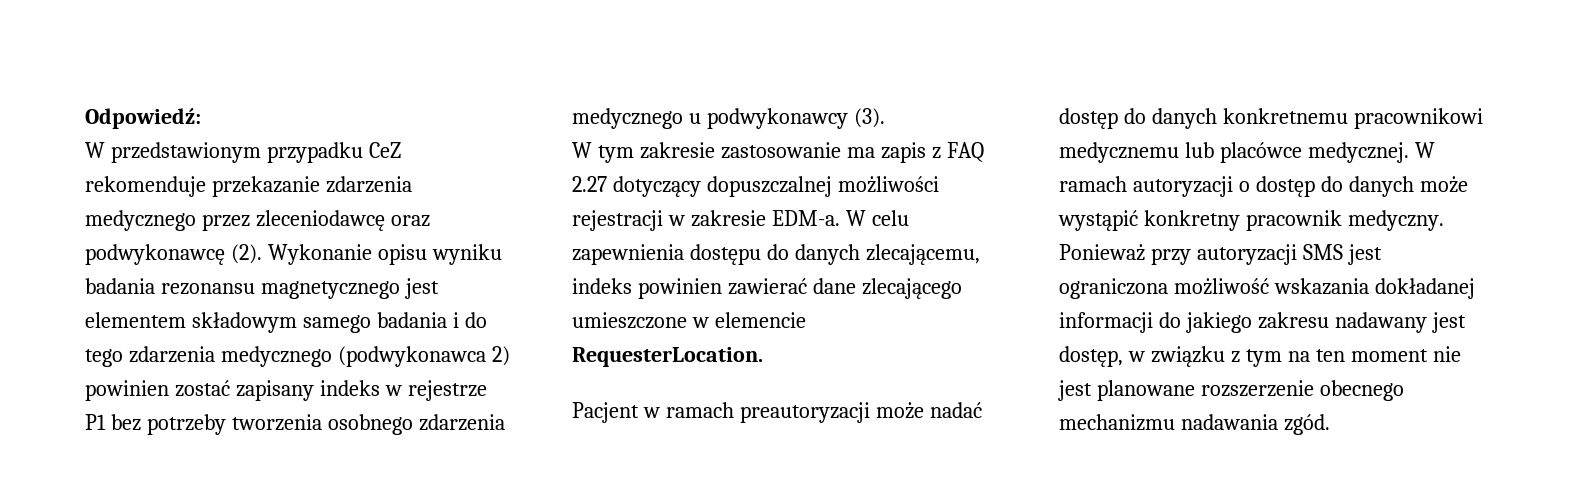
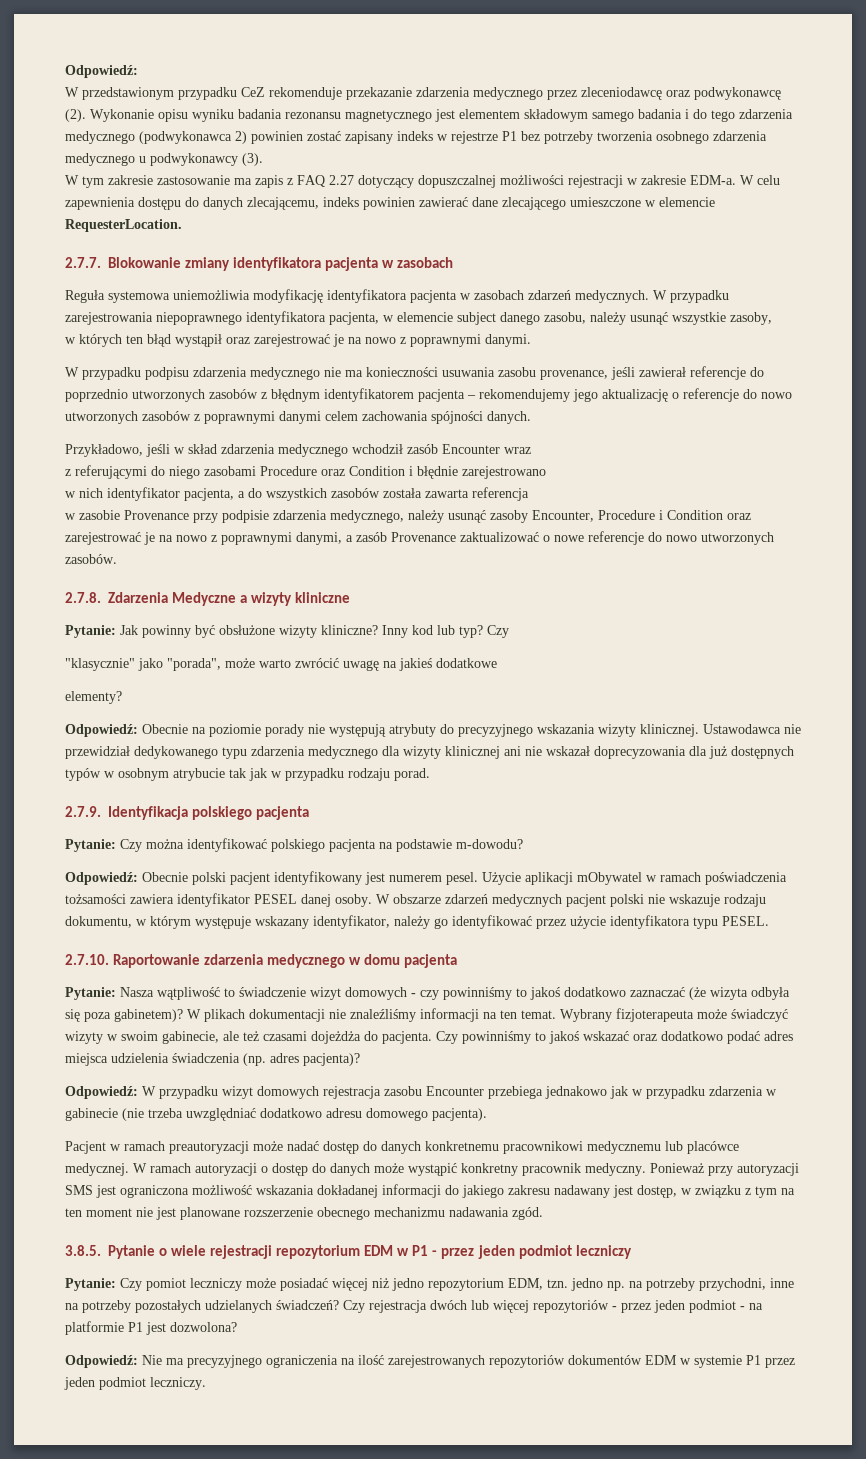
(763, 357) none -> [65,257,454,271] [65,289,729,303] [65,311,772,325] [65,334,531,347] [65,366,764,380] [65,388,792,402] [65,411,531,424] [65,444,531,457] [65,465,546,479] [65,487,529,501] [65,510,751,523] [65,531,774,545] [65,554,117,564] [65,592,351,606] [65,625,509,638] [65,658,497,671] [65,691,122,704] [65,724,801,737] [65,746,794,759] [65,768,430,781] [65,806,310,820] [65,838,523,852] [65,871,787,885] [65,893,766,907] [65,915,769,929] [65,954,458,968] [65,987,790,1000] [65,1008,788,1022] [65,1031,793,1044] [65,1053,360,1066] [65,1086,777,1099] [65,1108,487,1121] // 2.7.7. Blokowanie zmiany identyfikatora pacjenta w zasobach // Reguła systemowa uniemożliwia modyfikację identyfikatora pacjenta w zasobach zdarzeń medycznych. W przypadku zarejestrowania niepoprawnego identyfikatora pacjenta, w elemencie subject danego zasobu, należy usunąć wszystkie zasoby, // w których ten błąd wystąpił oraz zarejestrować je na nowo z poprawnymi danymi. // W przypadku podpisu zdarzenia medycznego nie ma konieczności usuwania zasobu provenance, jeśli zawierał referencje do poprzednio utworzonych zasobów z błędnym identyfikatorem pacjenta – rekomendujemy jego aktualizację o referencje do nowo utworzonych zasobów z poprawnymi danymi celem zachowania spójności danych. // Przykładowo, jeśli w skład zdarzenia medycznego wchodził zasób Encounter wraz // z referującymi do niego zasobami Procedure oraz Condition i błędnie zarejestrowano // w nich identyfikator pacjenta, a do wszystkich zasobów została zawarta referencja // w zasobie Provenance przy podpisie zdarzenia medycznego, należy usunąć zasoby Encounter, Procedure i Condition oraz zarejestrować je na nowo z poprawnymi danymi, a zasób Provenance zaktualizować o nowe referencje do nowo utworzonych zasobów. // 2.7.8. Zdarzenia Medyczne a wizyty kliniczne // Pytanie: Jak powinny być obsłużone wizyty kliniczne? Inny kod lub typ? Czy // "klasycznie" jako "porada", może warto zwrócić uwagę na jakieś dodatkowe // elementy? // Odpowiedź: Obecnie na poziomie porady nie występują atrybuty do precyzyjnego wskazania wizyty klinicznej. Ustawodawca nie przewidział dedykowanego typu zdarzenia medycznego dla wizyty klinicznej ani nie wskazał doprecyzowania dla już dostępnych typów w osobnym atrybucie tak jak w przypadku rodzaju porad. // 2.7.9. Identyfikacja polskiego pacjenta // Pytanie: Czy można identyfikować polskiego pacjenta na podstawie m-dowodu? // Odpowiedź: Obecnie polski pacjent identyfikowany jest numerem pesel. Użycie aplikacji mObywatel w ramach poświadczenia tożsamości zawiera identyfikator PESEL danej osoby. W obszarze zdarzeń medycznych pacjent polski nie wskazuje rodzaju dokumentu, w którym występuje wskazany identyfikator, należy go identyfikować przez użycie identyfikatora typu PESEL. // 2.7.10. Raportowanie zdarzenia medycznego w domu pacjenta // Pytanie: Nasza wątpliwość to świadczenie wizyt domowych - czy powinniśmy to jakoś dodatkowo zaznaczać (że wizyta odbyła się poza gabinetem)? W plikach dokumentacji nie znaleźliśmy informacji na ten temat. Wybrany fizjoterapeuta może świadczyć wizyty w swoim gabinecie, ale też czasami dojeżdża do pacjenta. Czy powinniśmy to jakoś wskazać oraz dodatkowo podać adres miejsca udzielenia świadczenia (np. adres pacjenta)? // Odpowiedź: W przypadku wizyt domowych rejestracja zasobu Encounter przebiega jednakowo jak w przypadku zdarzenia w gabinecie (nie trzeba uwzględniać dodatkowo adresu domowego pacjenta).
(1330, 424) none -> [65,1245,632,1259] [65,1278,794,1291] [65,1300,763,1313] [65,1321,237,1335] [65,1355,795,1368] [64,1377,206,1390] // 3.8.5. Pytanie o wiele rejestracji repozytorium EDM w P1 - przez jeden podmiot leczniczy // Pytanie: Czy pomiot leczniczy może posiadać więcej niż jedno repozytorium EDM, tzn. jedno np. na potrzeby przychodni, inne na potrzeby pozostałych udzielanych świadczeń? Czy rejestracja dwóch lub więcej repozytoriów - przez jeden podmiot - na platformie P1 jest dozwolona? // Odpowiedź: Nie ma precyzyjnego ograniczenia na ilość zarejestrowanych repozytoriów dokumentów EDM w systemie P1 przez jeden podmiot leczniczy.

